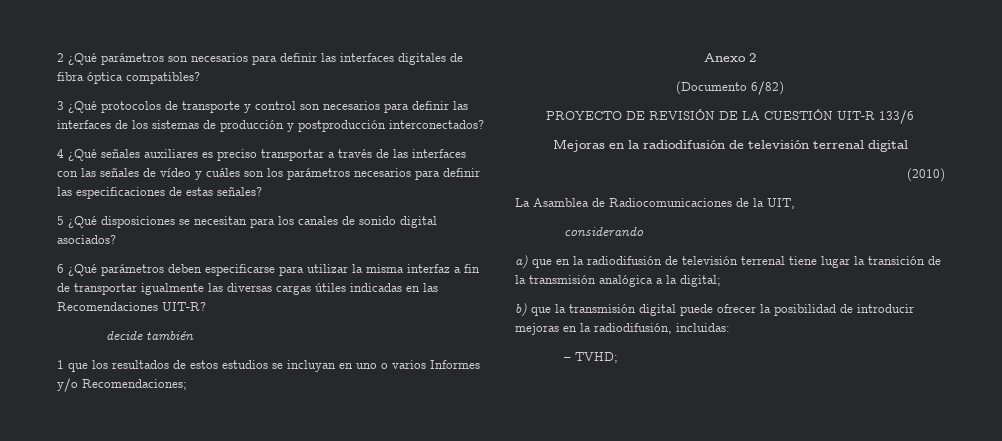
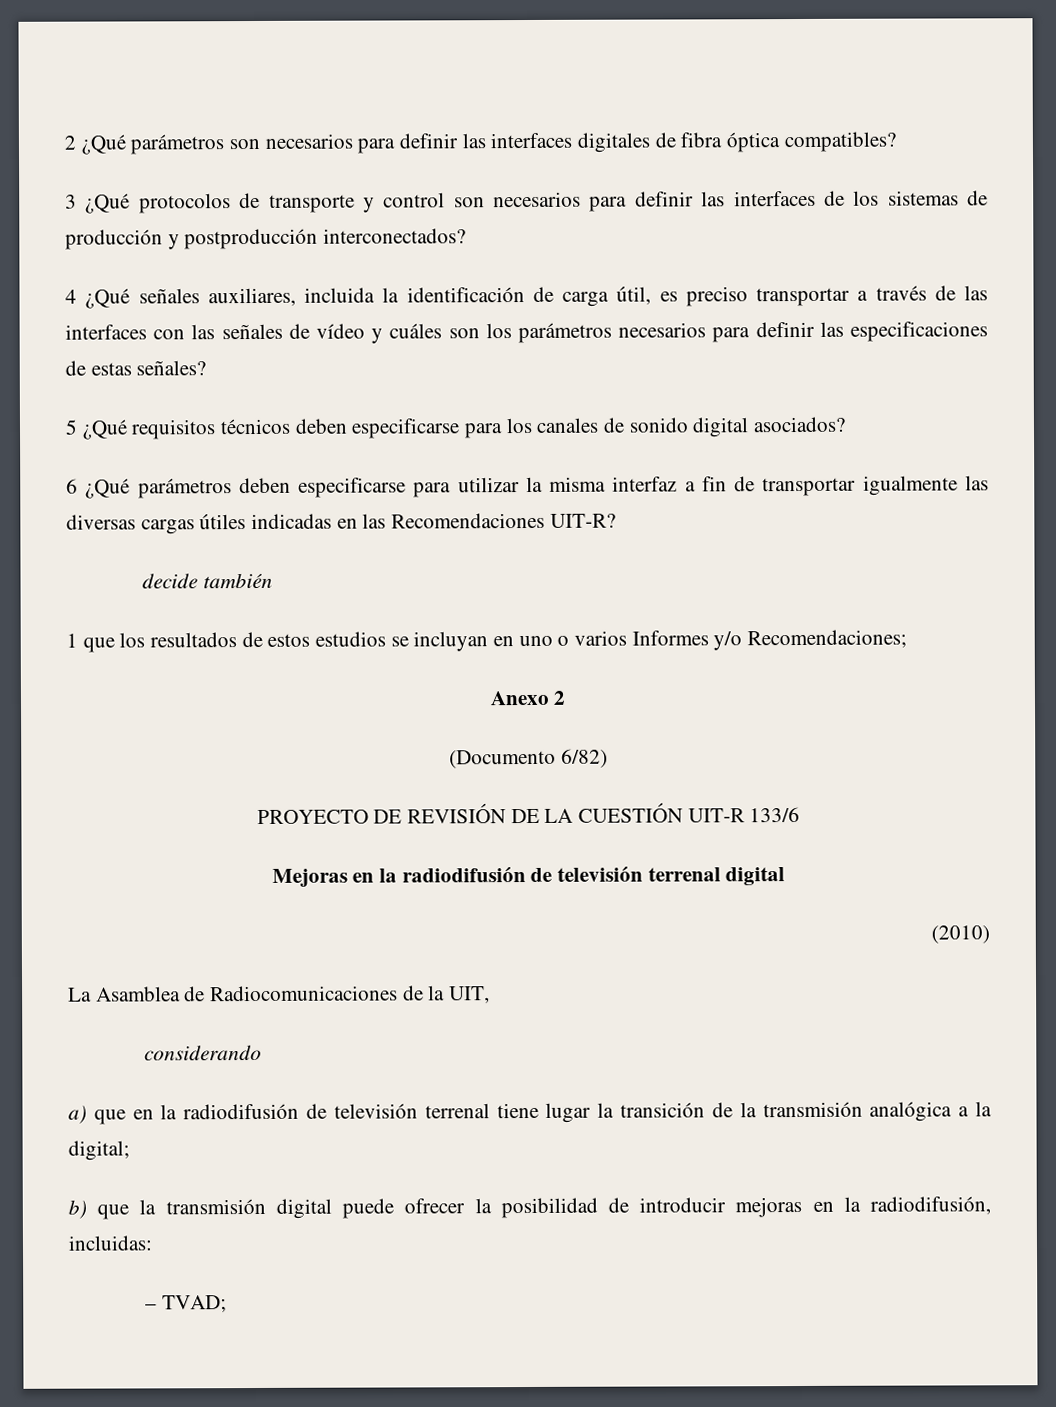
[144,149,198,158] auxiliares -> [207,286,652,307] auxiliares, incluida la identificación de carga útil,
[101,216,247,228] disposiciones se necesitan -> [131,418,461,440] requisitos técnicos deben especificarse
[574,352,618,363] TVHD; -> [161,1295,227,1313] TVAD;

